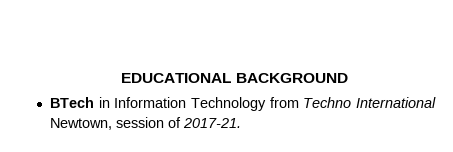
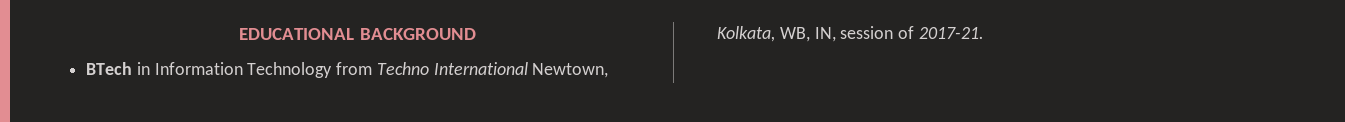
(112, 124) none -> [717,26,836,42] Kolkata, WB, IN,

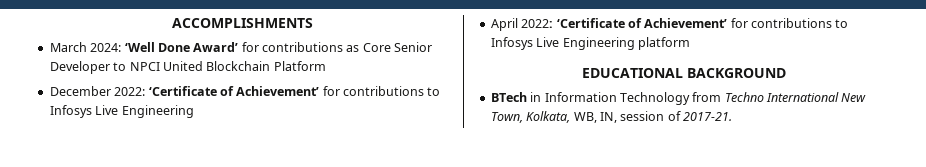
(239, 34) none -> [172,18,313,28] [49,42,433,52] [49,61,326,74] [49,86,441,96] [49,105,194,118] [490,18,849,31] [490,37,690,50] ACCOMPLISHMENTS // March 2024: ‘Well Done Award’ for contributions as Core Senior Developer to NPCI United Blockchain Platform // December 2022: ‘Certificate of Achievement’ for contributions to Infosys Live Engineering // April 2022: ‘Certificate of Achievement’ for contributions to Infosys Live Engineering platform //
[532,63,609,78] Newtown, -> [841,93,867,102] [490,112,523,123] New Town,

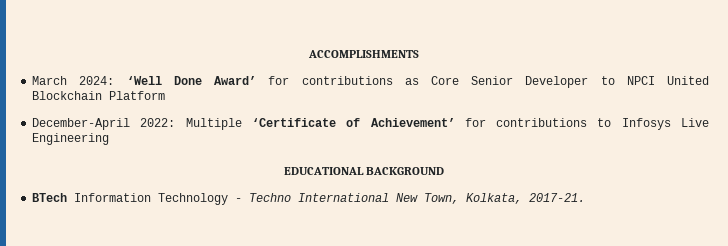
[49,86,441,96] [49,105,194,118] [490,18,849,31] [490,37,690,50] December 2022: ‘Certificate of Achievement’ for contributions to Infosys Live Engineering // April 2022: ‘Certificate of Achievement’ for contributions to Infosys Live Engineering platform -> [32,118,709,130] [32,133,110,145] December-April 2022: Multiple ‘Certificate of Achievement’ for contributions to Infosys Live Engineering
[530,92,542,102] in -> (68, 197) none
[692,92,722,102] from -> [235,198,243,202] -
[573,111,681,123] WB, IN, session of -> (523, 198) none

